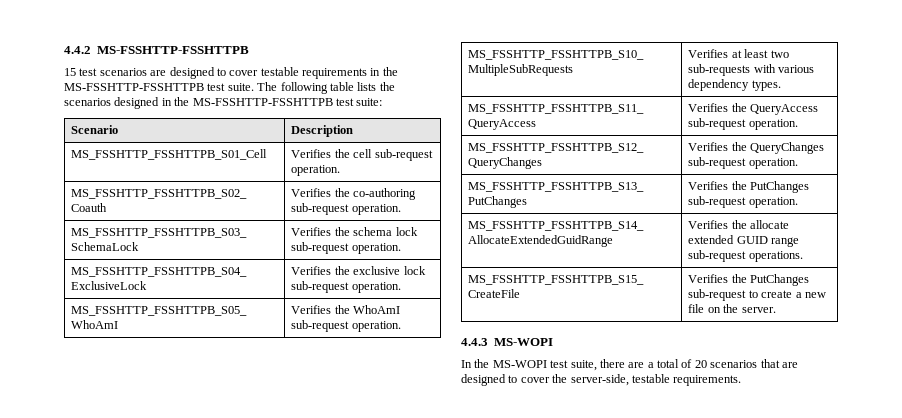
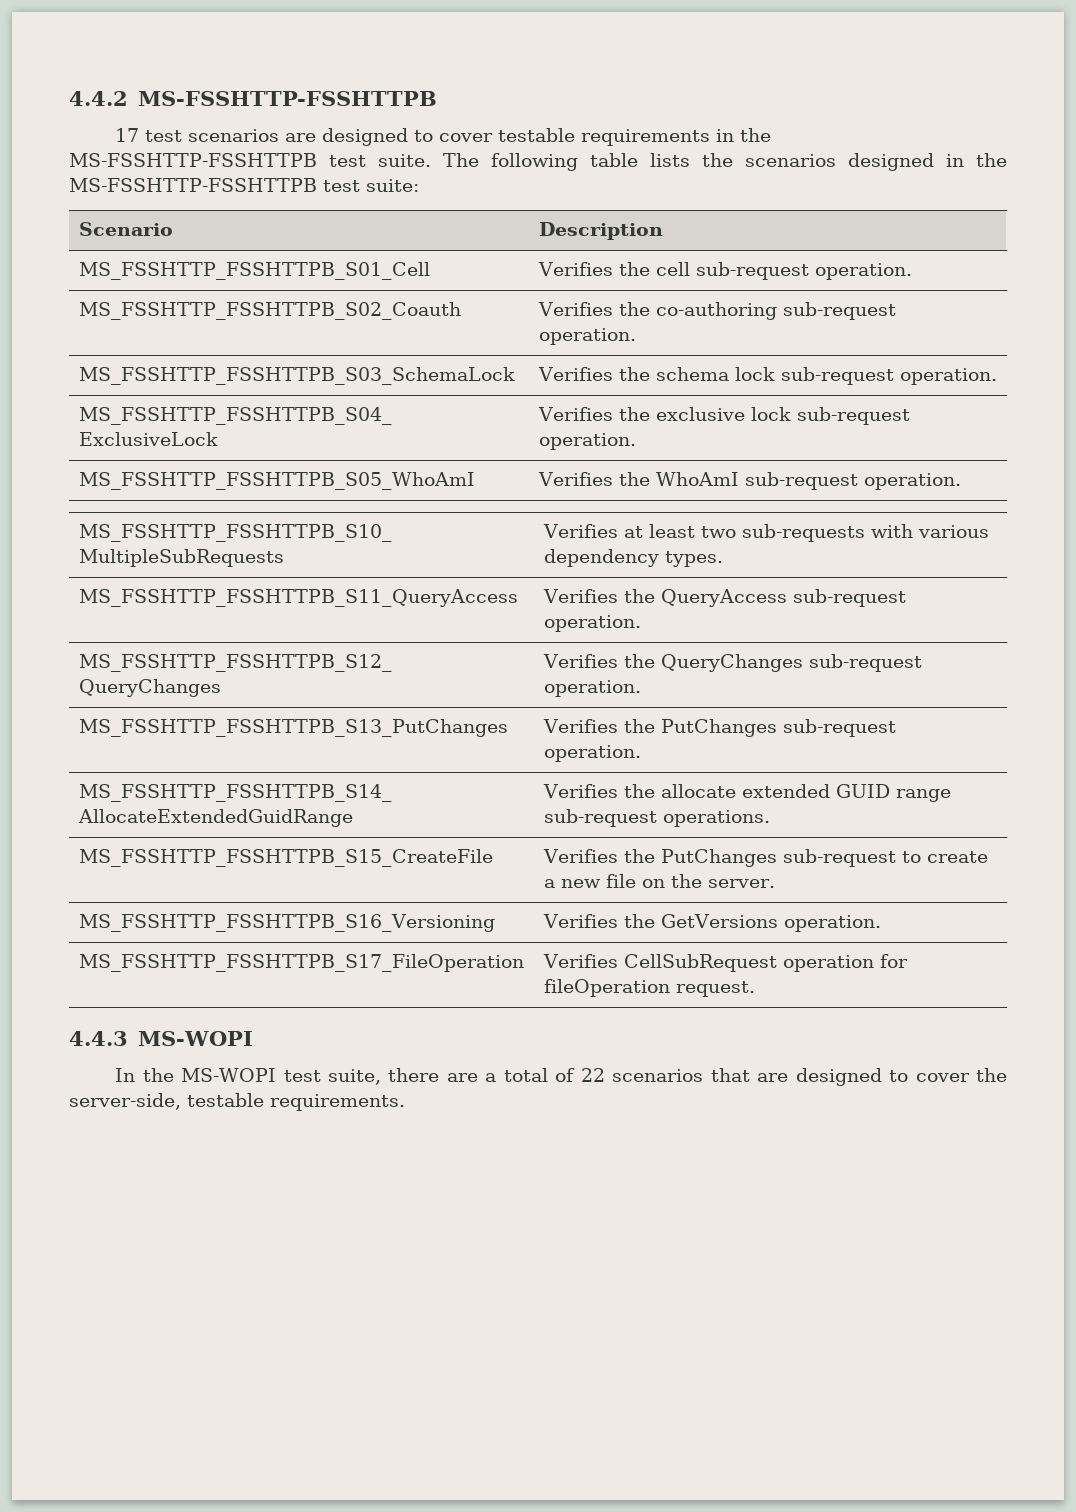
[64,68,76,76] 15 -> [115,128,140,142] 17
(776, 310) none -> [78,914,495,932] [542,914,881,932] [78,954,524,972] [542,954,908,972] [543,979,755,997] // MS_FSSHTTP_FSSHTTPB_S16_Versioning | Verifies the GetVersions operation. // MS_FSSHTTP_FSSHTTPB_S17_FileOperation | Verifies CellSubRequest operation for fileOperation request.
[694,360,707,368] 20 -> [580,1068,605,1082] 22

